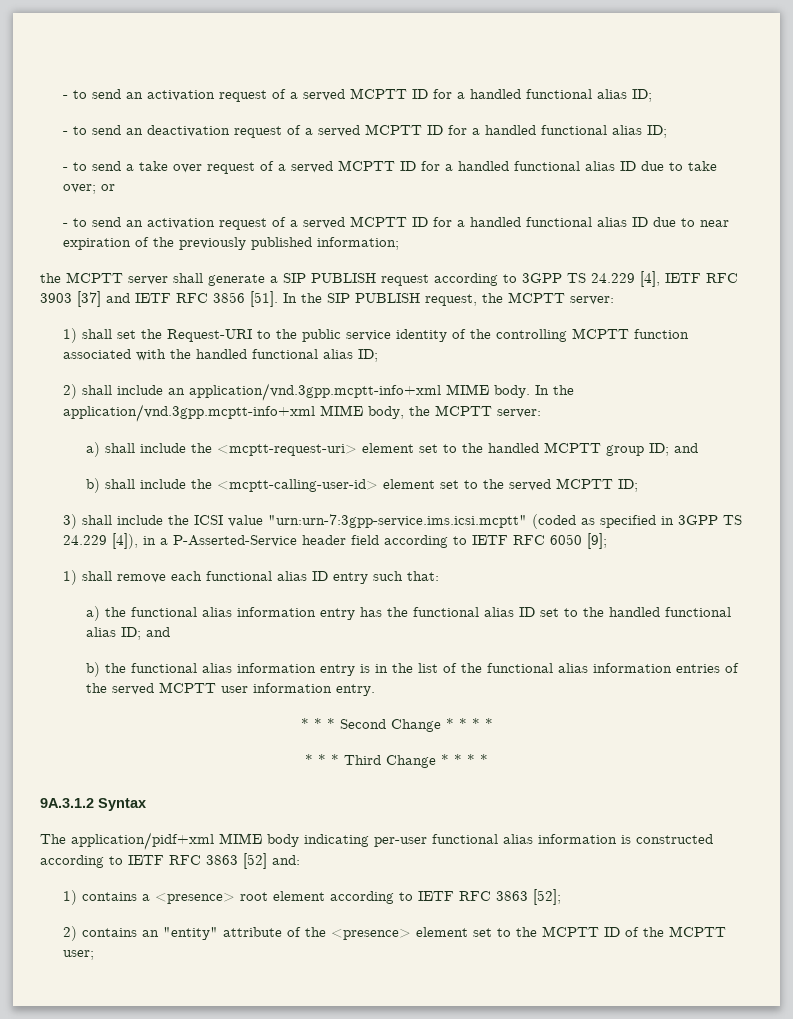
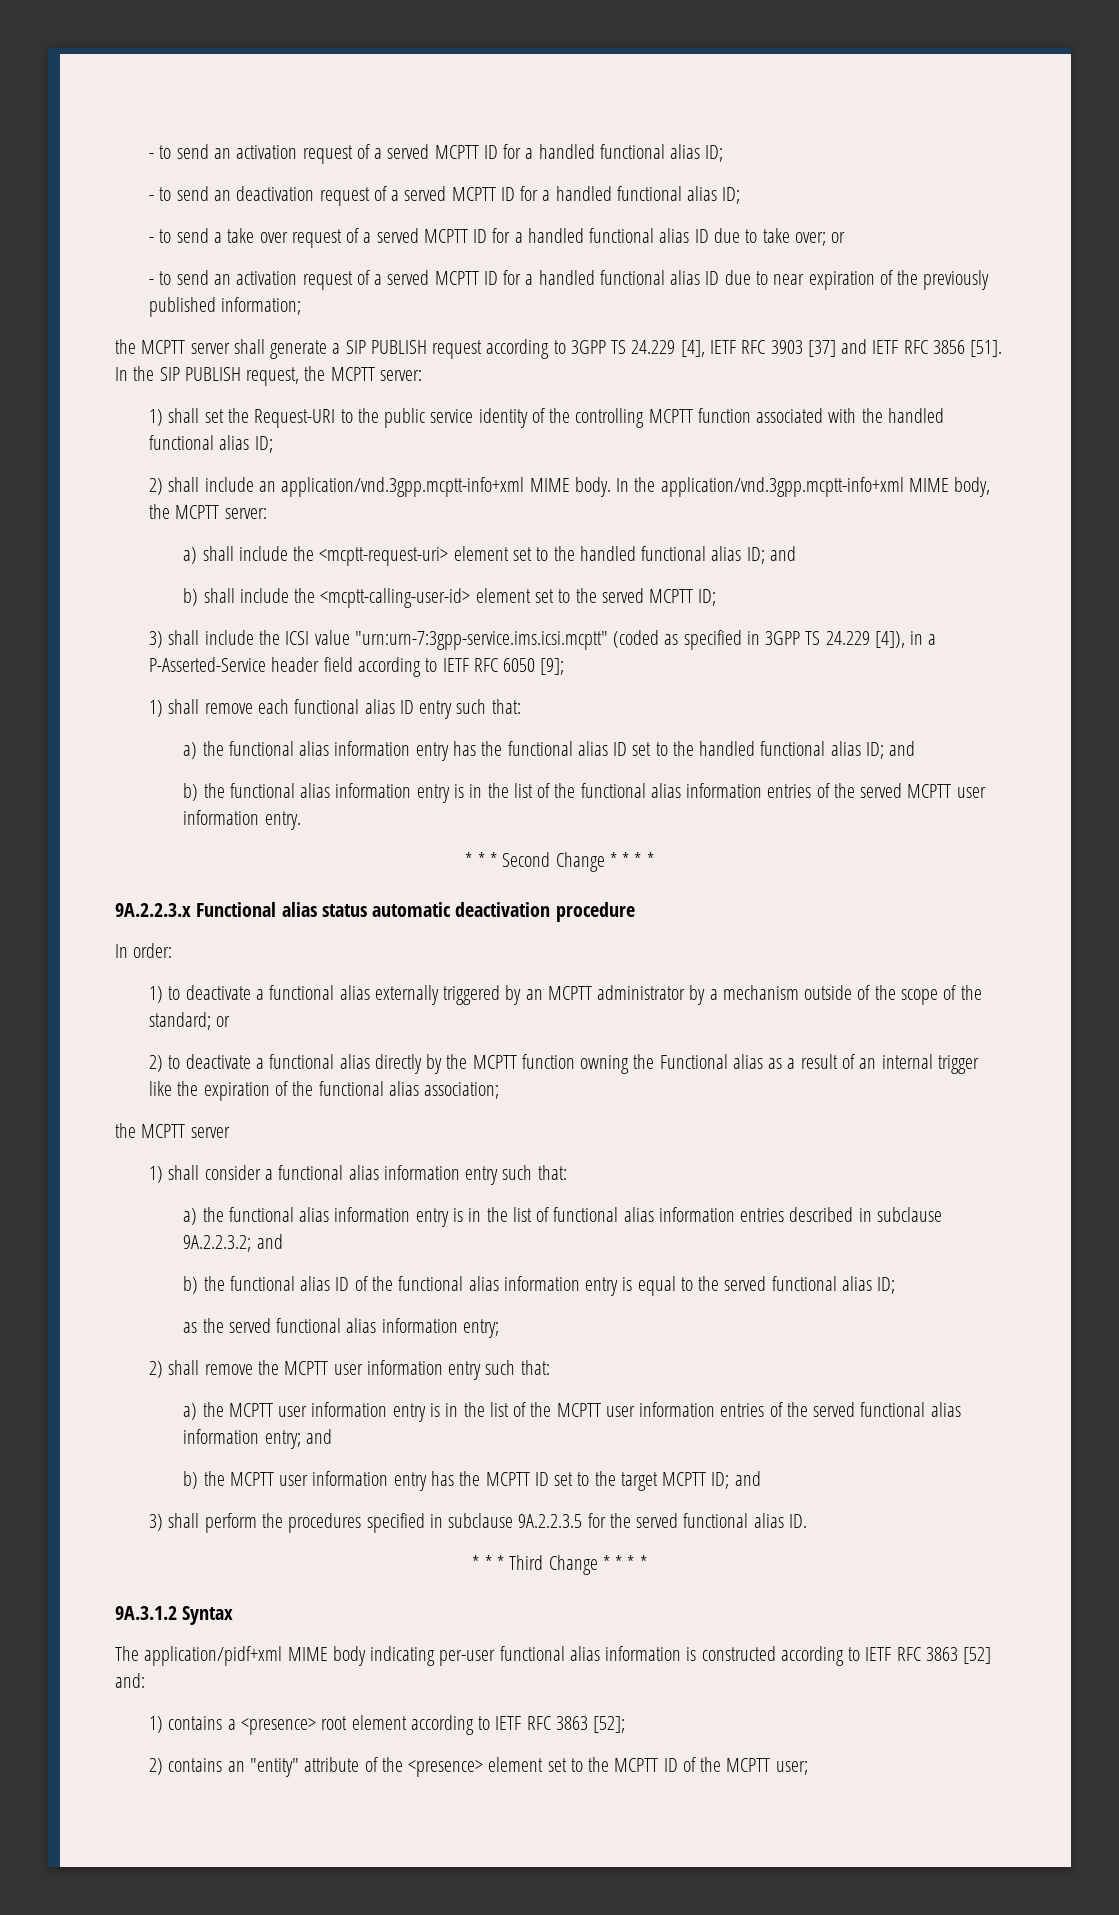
[544,442,645,456] MCPTT group -> [641,546,742,561] functional alias
(493, 723) none -> [115,902,635,922] [115,943,173,958] [149,985,982,1005] [149,1012,231,1030] [149,1054,979,1074] [149,1081,500,1101] [115,1123,230,1138] [149,1165,567,1185] [183,1207,942,1227] [183,1234,283,1252] [183,1276,896,1296] [183,1318,499,1338] [149,1360,550,1380] [183,1402,961,1422] [183,1429,332,1449] [183,1471,761,1491] [149,1513,807,1533] // 9A.2.2.3.x Functional alias status automatic deactivation procedure // In order: // 1) to deactivate a functional alias externally triggered by an MCPTT administrator by a mechanism outside of the scope of the standard; or // 2) to deactivate a functional alias directly by the MCPTT function owning the Functional alias as a result of an internal trigger like the expiration of the functional alias association; // the MCPTT server // 1) shall consider a functional alias information entry such that: // a) the functional alias information entry is in the list of functional alias information entries described in subclause 9A.2.2.3.2; and // b) the functional alias ID of the functional alias information entry is equal to the served functional alias ID; // as the served functional alias information entry; // 2) shall remove the MCPTT user information entry such that: // a) the MCPTT user information entry is in the list of the MCPTT user information entries of the served functional alias information entry; and // b) the MCPTT user information entry has the MCPTT ID set to the target MCPTT ID; and // 3) shall perform the procedures specified in subclause 9A.2.2.3.5 for the served functional alias ID.

